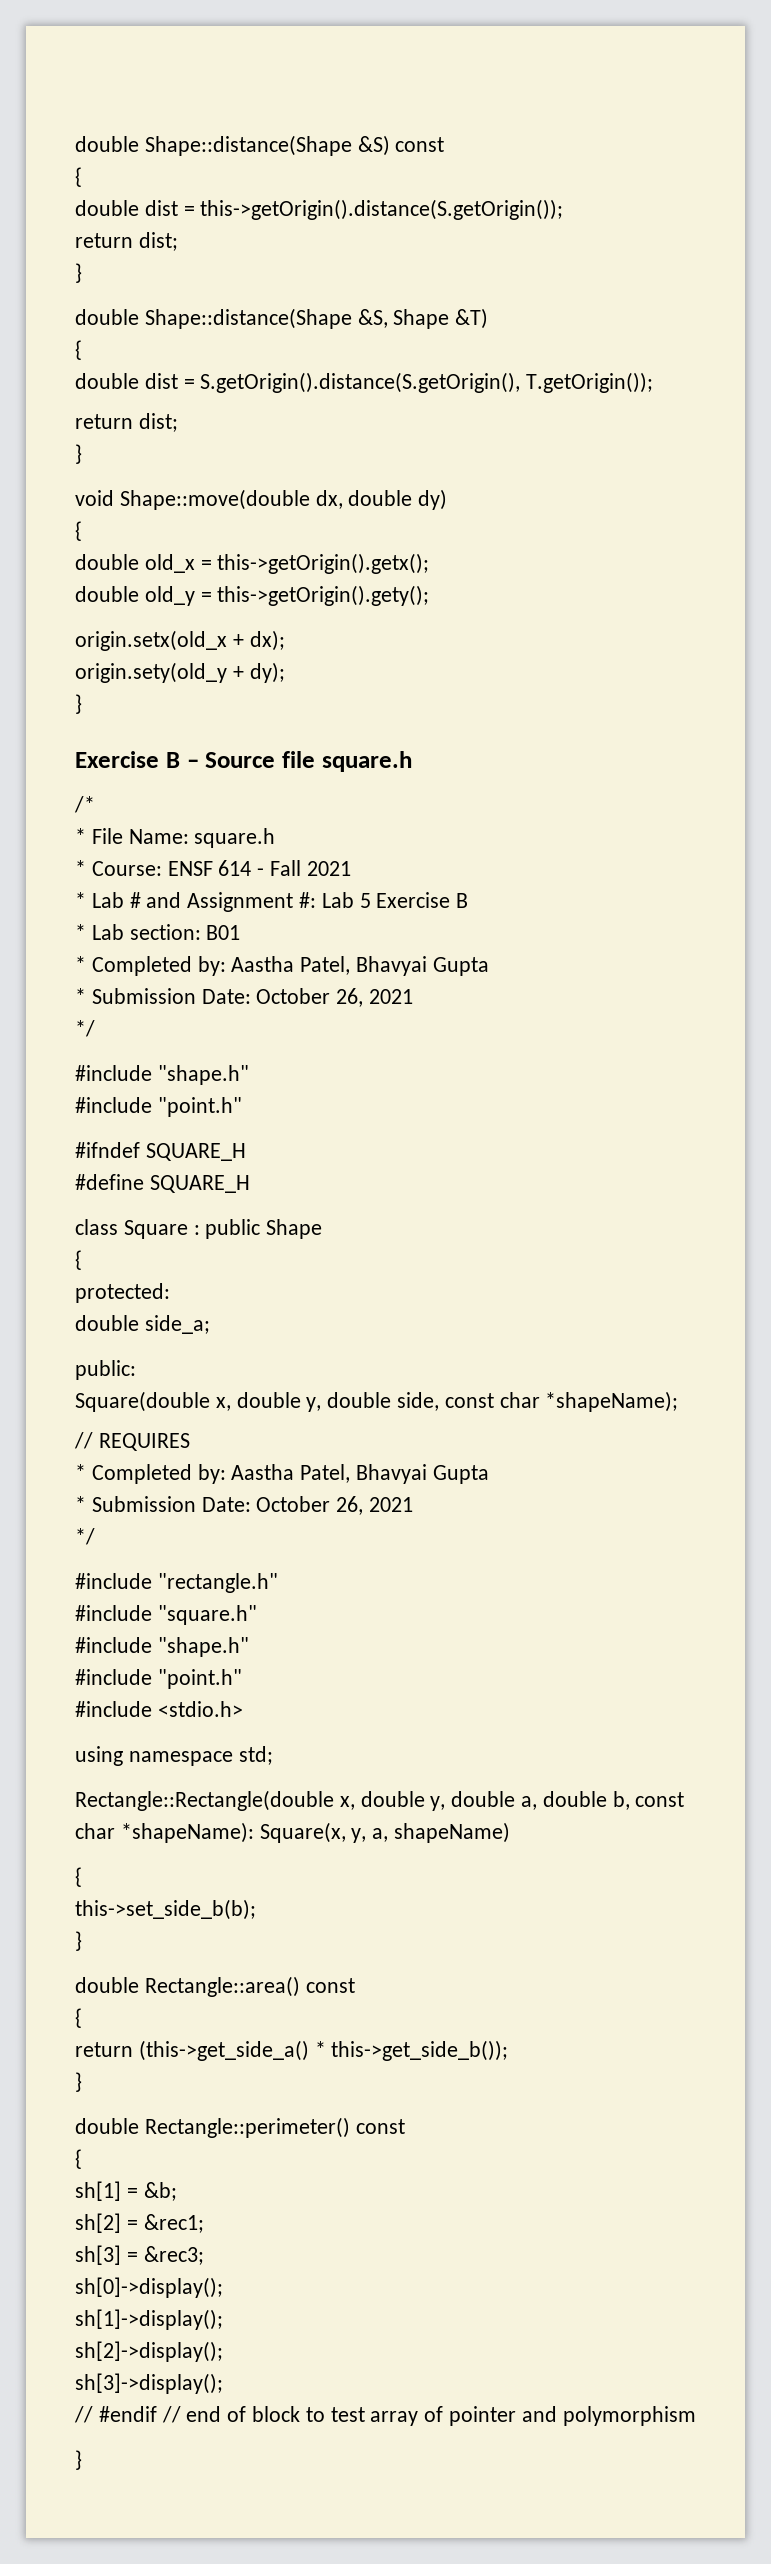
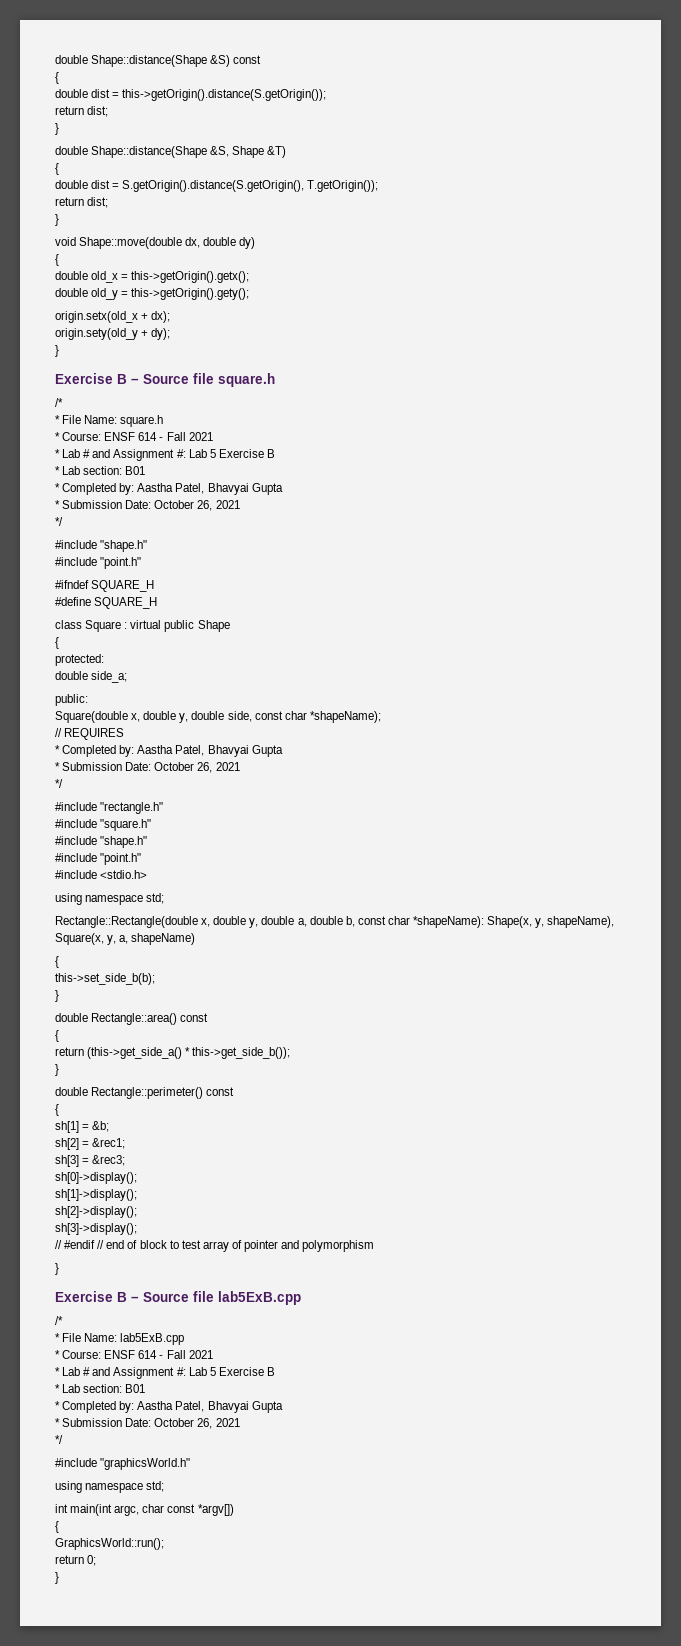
(200, 1230) none -> [130,620,162,629] virtual
(254, 1832) none -> [487,916,615,928] Shape(x, y, shapeName),
(82, 2460) none -> [55,1291,301,1305] [55,1316,63,1325] [55,1333,185,1345] [55,1350,213,1359] [55,1367,275,1379] [55,1384,146,1393] [55,1401,283,1413] [55,1418,240,1429] [55,1435,63,1444] [55,1458,191,1470] [55,1481,165,1493] [55,1504,234,1516] [55,1521,59,1533] [55,1538,164,1550] [55,1555,97,1566] [55,1572,59,1584] // Exercise B – Source file lab5ExB.cpp // /* // * File Name: lab5ExB.cpp // * Course: ENSF 614 - Fall 2021 // * Lab # and Assignment #: Lab 5 Exercise B // * Lab section: B01 // * Completed by: Aastha Patel, Bhavyai Gupta // * Submission Date: October 26, 2021 // */ // #include "graphicsWorld.h" // using namespace std; // int main(int argc, char const *argv[]) // { // GraphicsWorld::run(); // return 0; // }

